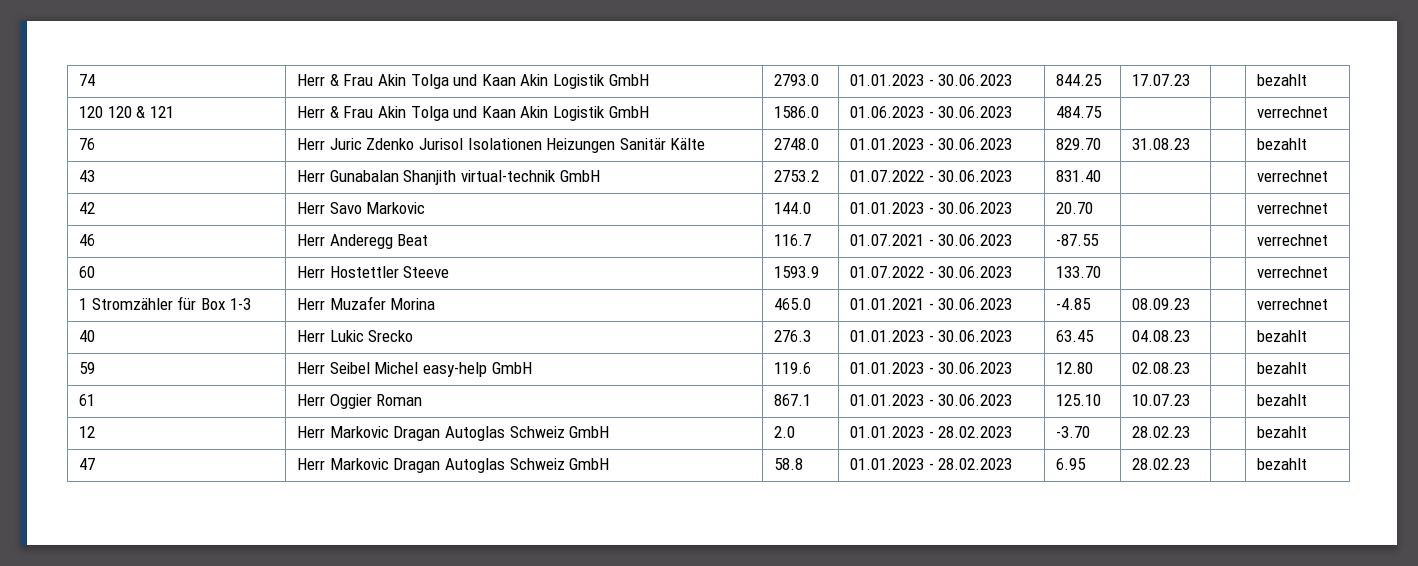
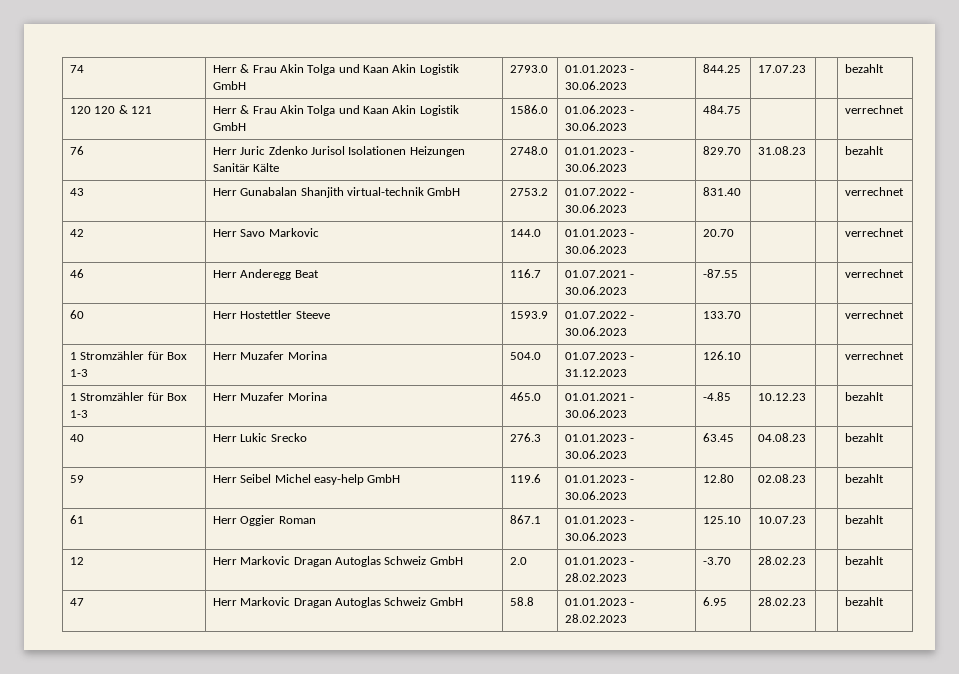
(1329, 272) none -> [69,351,187,360] [69,369,88,377] [212,351,327,360] [509,352,541,360] [564,352,635,360] [564,369,627,377] [702,351,741,360] [844,351,904,360] // 1 Stromzähler für Box 1-3 | Herr Muzafer Morina | 504.0 | 01.07.2023 - 31.12.2023 | 126.10 | | | verrechnet
[1132,298,1191,310] [1257,298,1329,310] 08.09.23 | | verrechnet -> [757,393,806,401] [844,392,884,401] 10.12.23 | | bezahlt

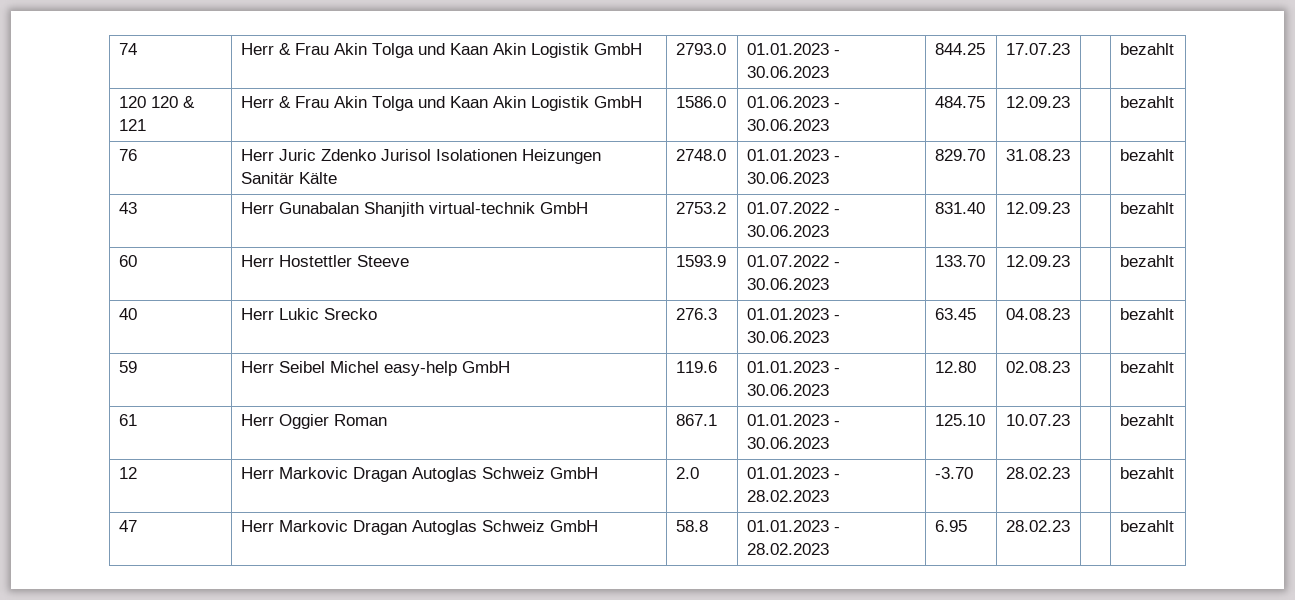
[844,105,904,114] | | verrechnet -> [1005,96,1070,108] [1119,96,1174,108] 12.09.23 | | bezahlt
[844,187,904,196] [69,229,84,237] [212,228,319,237] [509,229,541,237] [564,229,635,237] [564,245,627,254] [702,229,734,237] [844,228,904,237] [69,269,84,278] [212,269,319,280] [509,269,541,278] [564,270,635,278] [564,286,627,295] [702,269,738,278] [844,269,904,278] | | verrechnet // 42 | Herr Savo Markovic | 144.0 | 01.01.2023 - 30.06.2023 | 20.70 | | | verrechnet // 46 | Herr Anderegg Beat | 116.7 | 01.07.2021 - 30.06.2023 | -87.55 | | | verrechnet -> [1005,202,1070,214] [1119,202,1174,214] 12.09.23 | | bezahlt
[844,310,904,319] [69,351,187,360] [69,369,88,377] [212,351,327,360] [509,352,541,360] [564,352,635,360] [564,369,627,377] [702,351,741,360] [844,351,904,360] [69,392,187,401] [69,410,88,418] [212,392,327,401] [509,392,541,401] [564,393,635,401] [564,409,627,418] [702,392,731,401] [757,393,806,401] | | verrechnet // 1 Stromzähler für Box 1-3 | Herr Muzafer Morina | 504.0 | 01.07.2023 - 31.12.2023 | 126.10 | | | verrechnet // 1 Stromzähler für Box 1-3 | Herr Muzafer Morina | 465.0 | 01.01.2021 - 30.06.2023 | -4.85 | 10.12.23 -> [1005,255,1070,267] 12.09.23

